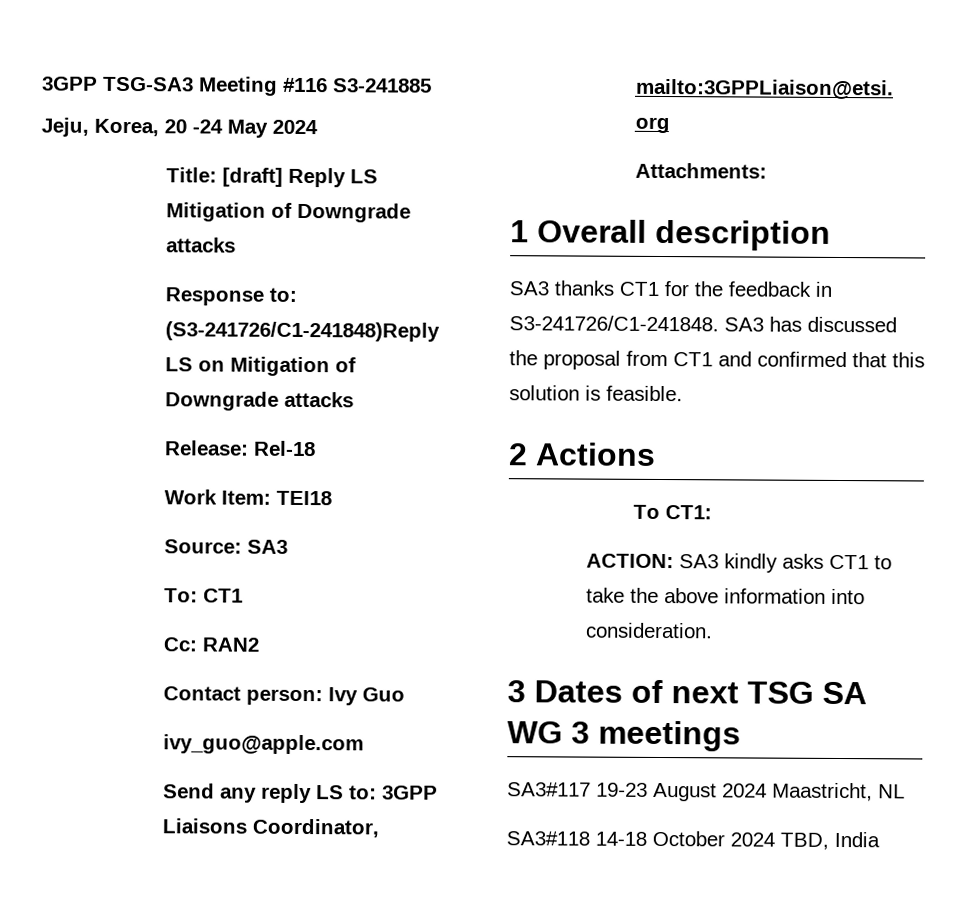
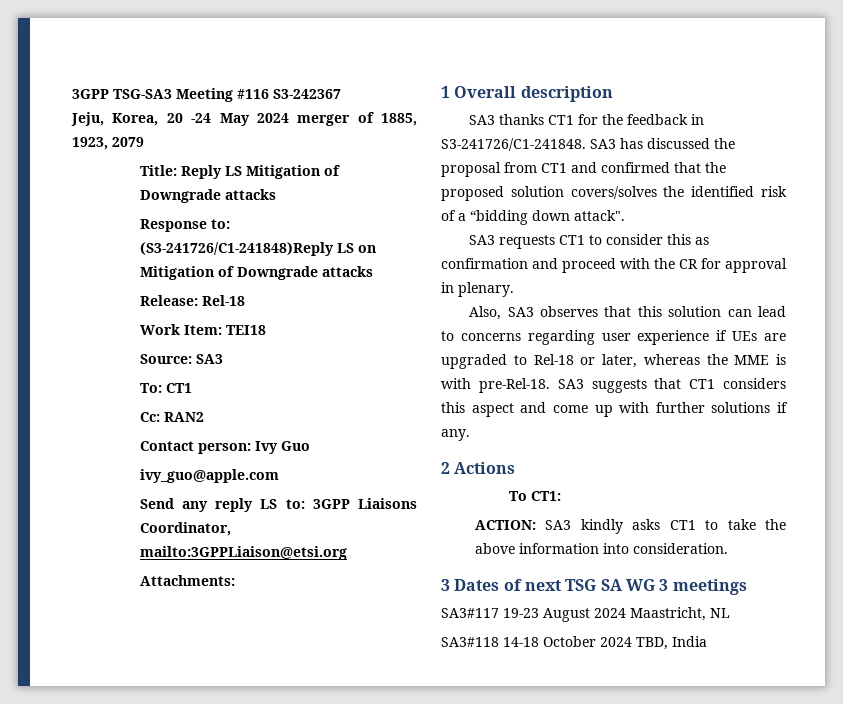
[333,78,432,93] S3-241885 -> [273,89,341,99] S3-242367
(318, 127) none -> [297,112,417,126] [72,137,144,150] merger of 1885, 1923, 2079
[221,167,283,187] [draft] -> (177, 170) none
[892,352,925,368] [509,385,683,402] this solution is feasible. -> [705,162,726,173] [441,186,787,201] [441,210,625,225] [469,234,710,249] [441,258,787,273] [441,282,514,297] [469,306,786,320] [441,330,786,345] [441,354,786,369] [441,378,786,393] [441,402,788,417] [441,429,470,441] the proposed solution covers/solves the identified risk of a “bidding down attack". // SA3 requests CT1 to consider this as confirmation and proceed with the CR for approval in plenary. // Also, SA3 observes that this solution can lead to concerns regarding user experience if UEs are upgraded to Rel-18 or later, whereas the MME is with pre-Rel-18. SA3 suggests that CT1 considers this aspect and come up with further solutions if any.

